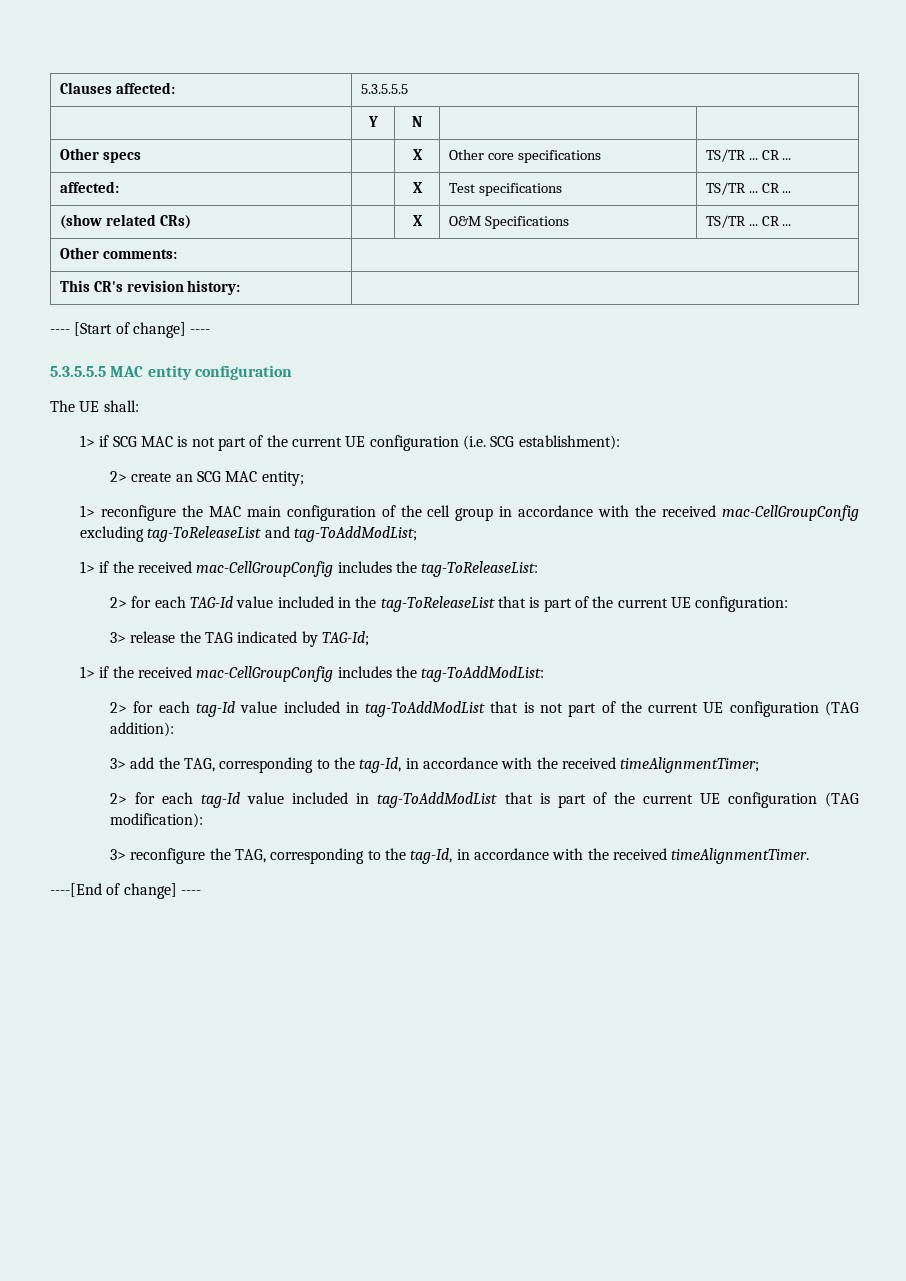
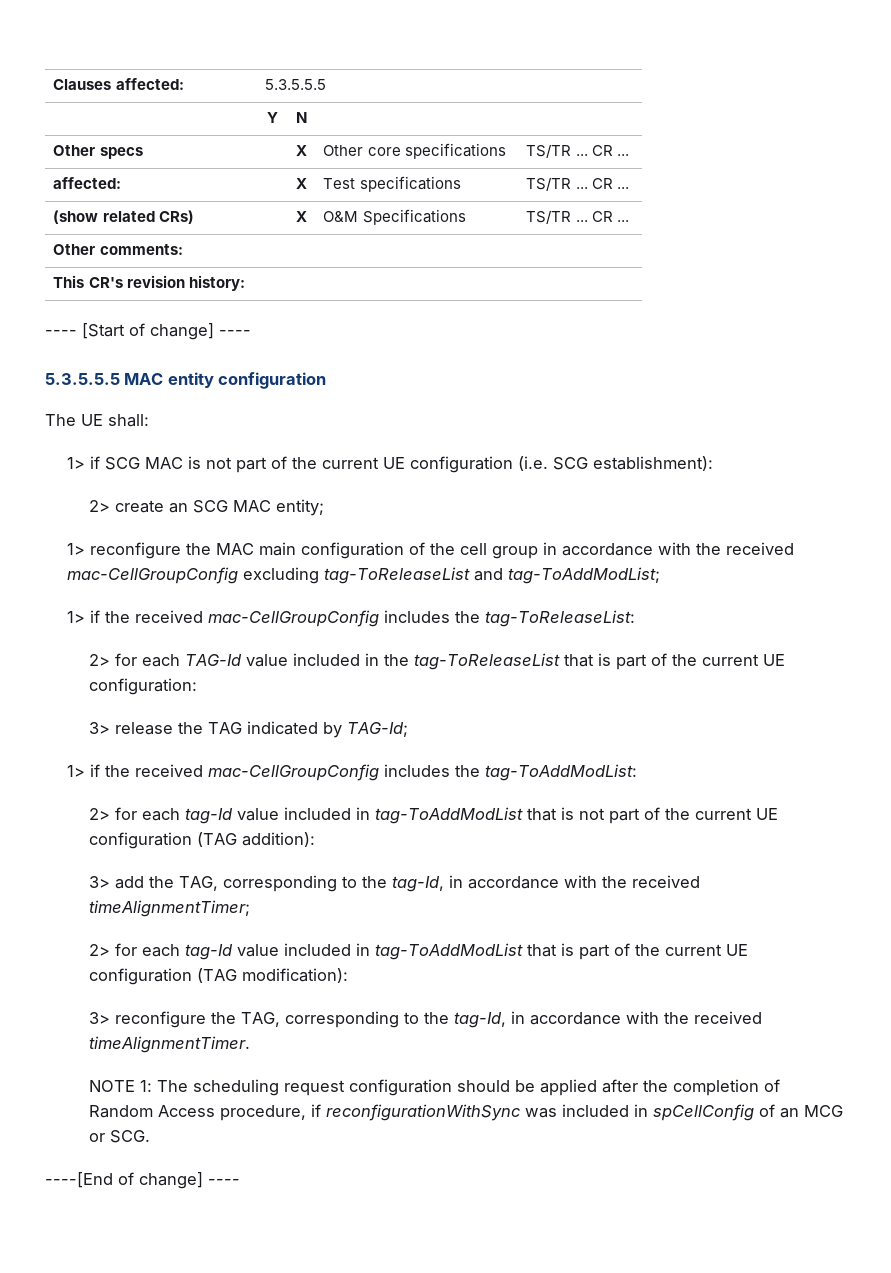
(810, 856) none -> [88,1079,780,1096] [88,1104,843,1121] [88,1130,150,1143] // NOTE 1: The scheduling request configuration should be applied after the completion of Random Access procedure, if reconfigurationWithSync was included in spCellConfig of an MCG or SCG.

